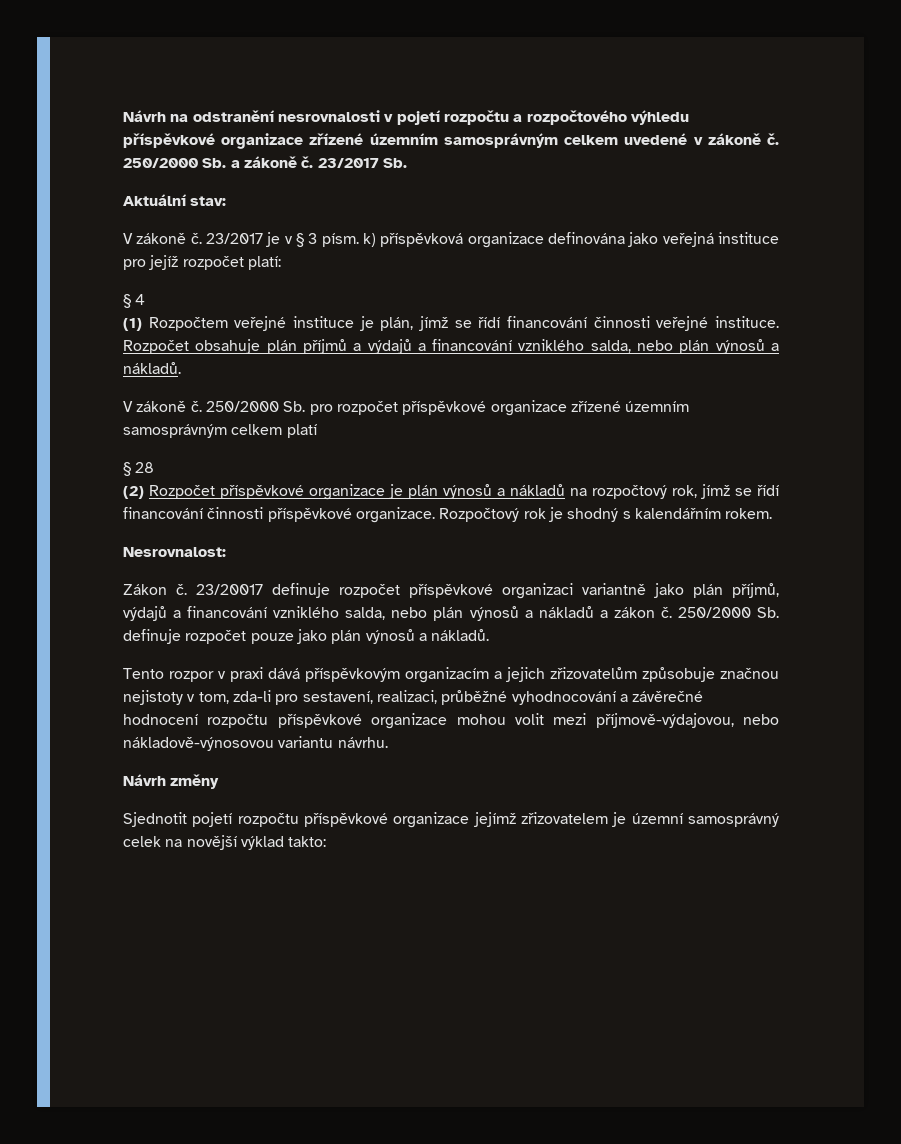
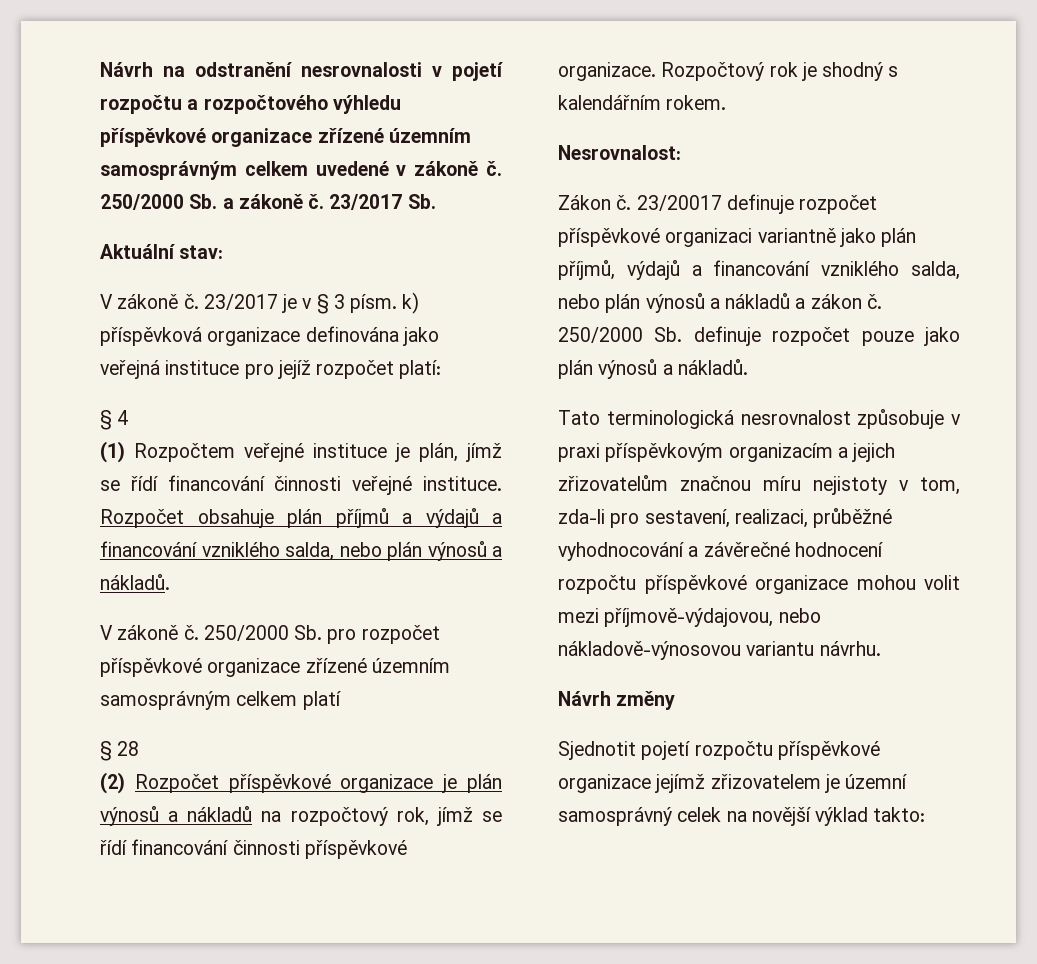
[123,668,214,682] Tento rozpor -> [558,409,945,429] Tato terminologická nesrovnalost způsobuje
[268,668,300,679] dává -> (600, 452) none
[642,667,779,682] způsobuje značnou -> [680,476,801,491] značnou míru

